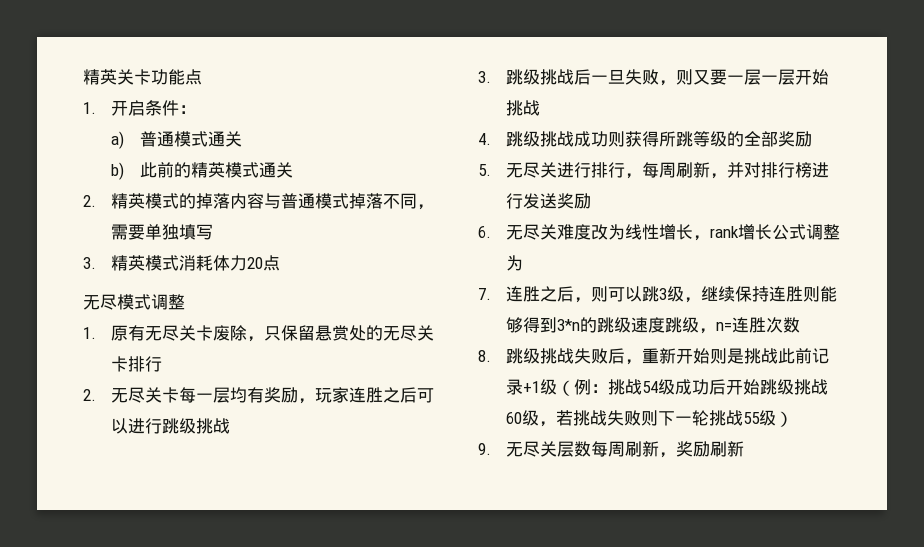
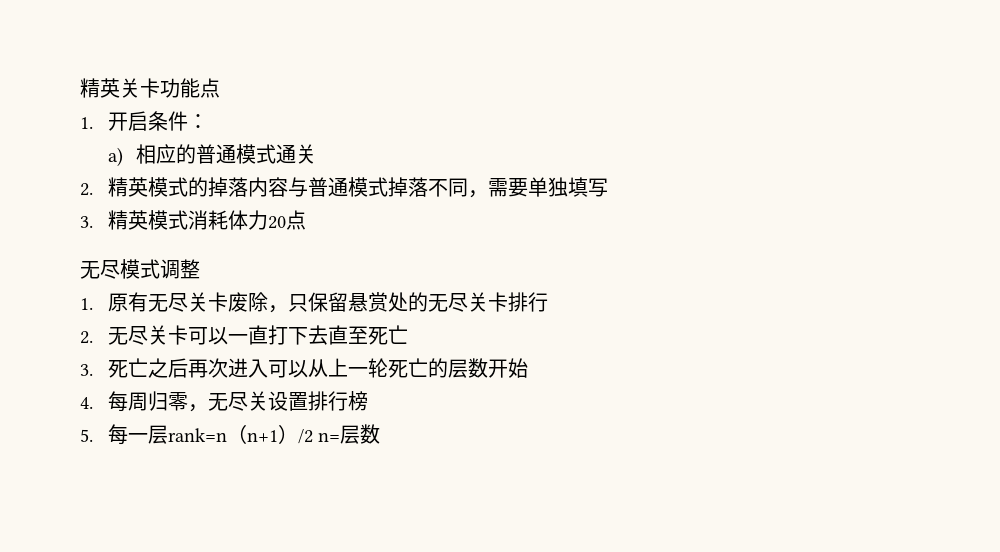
(125, 140) none -> [135,144,196,164] 相应的
[111,162,293,180] // b)此前的精英模式通关 -> (316, 154) none
[179,387,435,404] [111,418,231,434] [478,69,830,86] [506,100,541,116] [478,131,813,147] [478,162,830,179] [506,193,592,209] [478,224,841,241] [506,255,524,271] [478,286,838,303] [506,317,801,334] [478,348,830,365] [506,379,829,396] [506,410,794,427] [478,441,745,458] 每一层均有奖励，玩家连胜之后可以进行跳级挑战 // 3.跳级挑战后一旦失败，则又要一层一层开始挑战 // 4.跳级挑战成功则获得所跳等级的全部奖励 // 5.无尽关进行排行，每周刷新，并对排行榜进行发送奖励 // 6.无尽关难度改为线性增长，rank增长公式调整为 // 7.连胜之后，则可以跳3级，继续保持连胜则能够得到3*n的跳级速度跳级，n=连胜次数 // 8.跳级挑战失败后，重新开始则是挑战此前记录+1级（例：挑战54级成功后开始跳级挑战60级，若挑战失败则下一轮挑战55级） // 9.无尽关层数每周刷新，奖励刷新 -> [187,325,408,345] [80,358,528,378] [80,391,368,412] [80,424,381,445] 可以一直打下去直至死亡 // 3.死亡之后再次进入可以从上一轮死亡的层数开始 // 4.每周归零，无尽关设置排行榜 // 5.每一层rank=n（n+1）/2 n=层数

